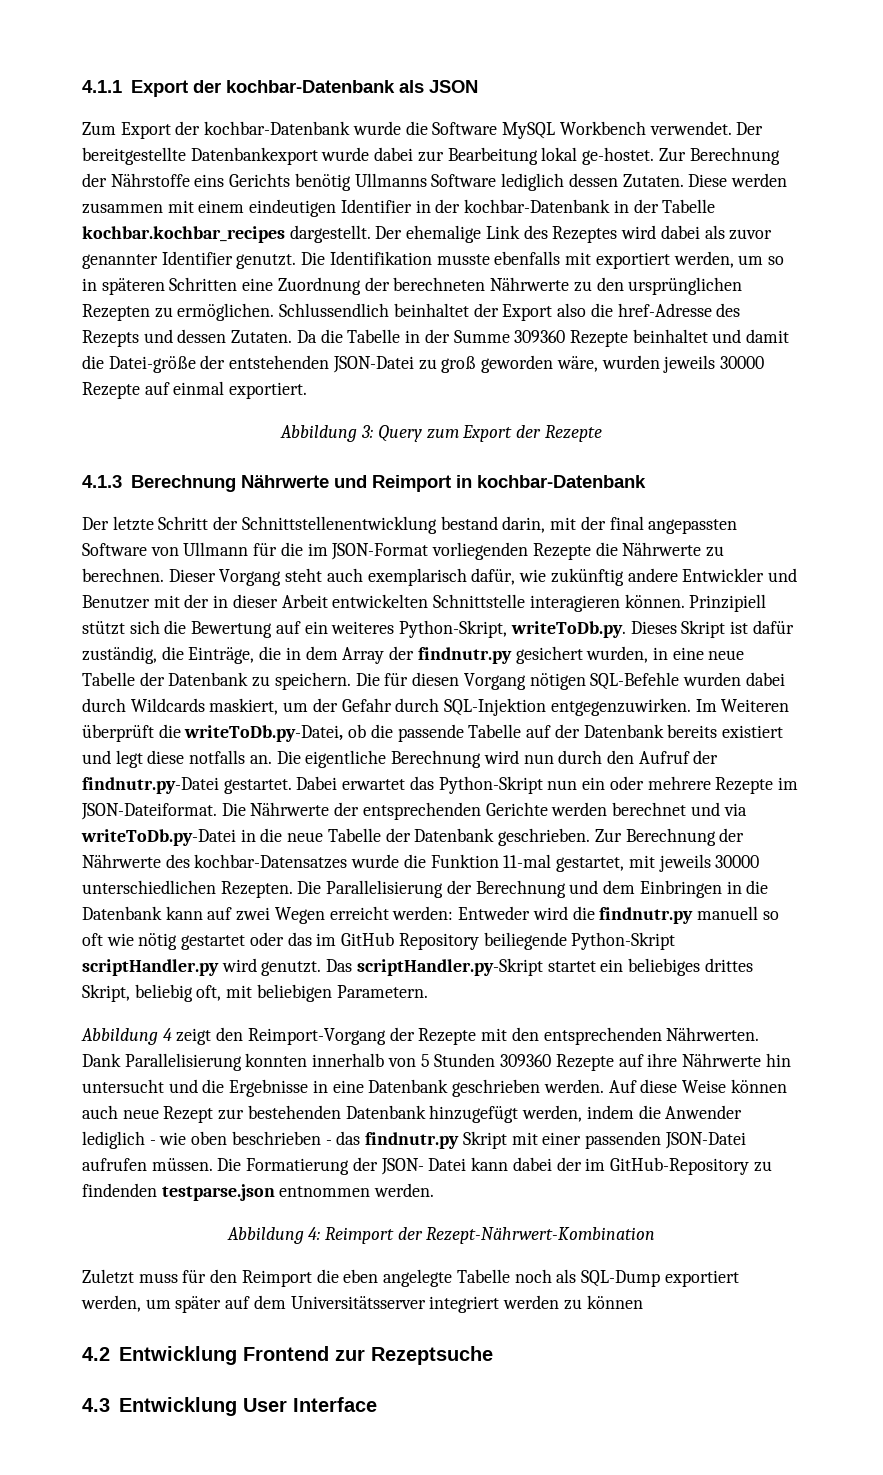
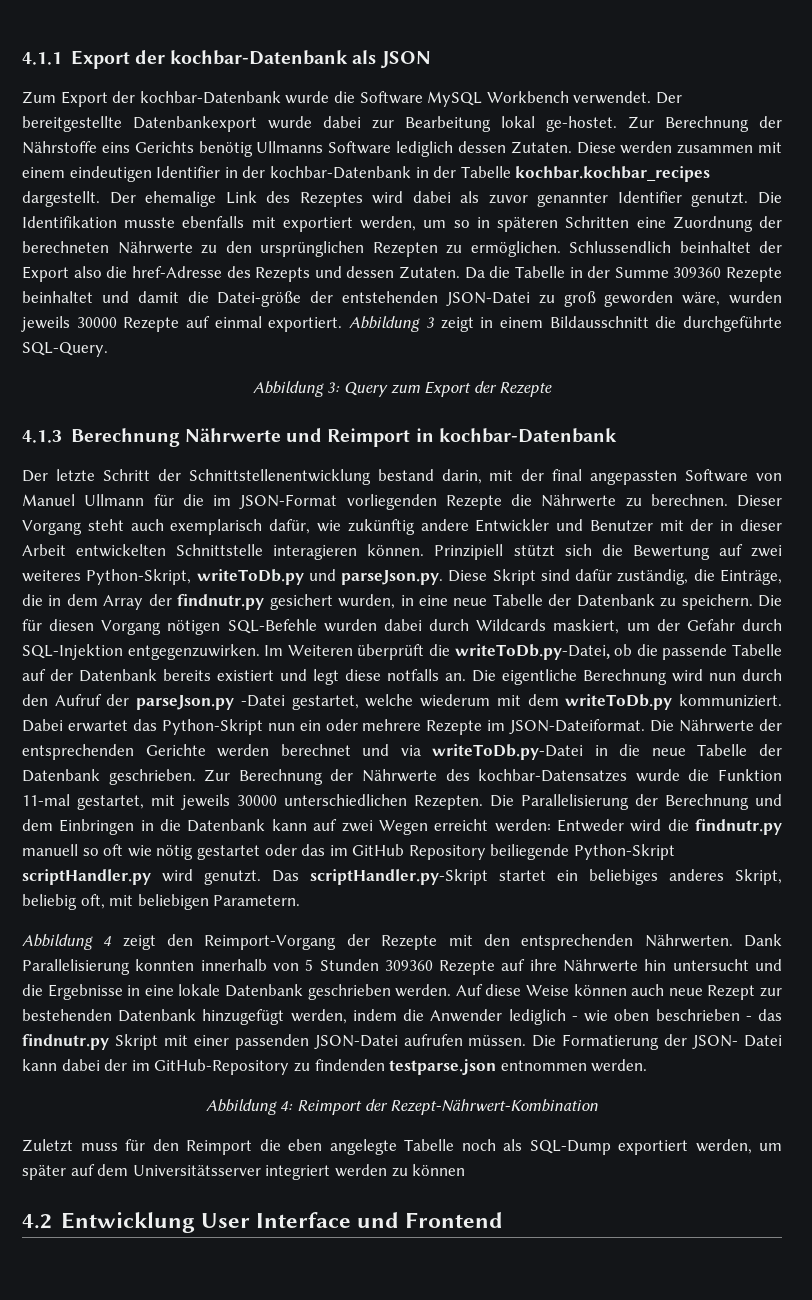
(308, 390) none -> [349,316,782,332] [22,342,108,357] Abbildung 3 zeigt in einem Bildausschnitt die durchgeführte SQL-Query.
(179, 551) none -> [22,494,75,506] Manuel
[304,621,328,634] ein -> [751,545,783,557] zwei
[510,620,748,638] writeToDb.py. Dieses Skript ist -> [196,569,570,585] writeToDb.py und parseJson.py. Diese Skript sind
[82,777,292,794] findnutr.py-Datei gestartet. -> [136,694,783,710] parseJson.py -Datei gestartet, welche wiederum mit dem writeToDb.py kommuniziert.
[704,958,753,972] drittes -> [669,869,724,881] anderes
(364, 1086) none -> [178,984,221,996] lokale
[242,1346,493,1365] [82,1397,377,1416] Frontend zur Rezeptsuche // 4.3 Entwicklung User Interface -> [200,1212,504,1228] User Interface und Frontend

